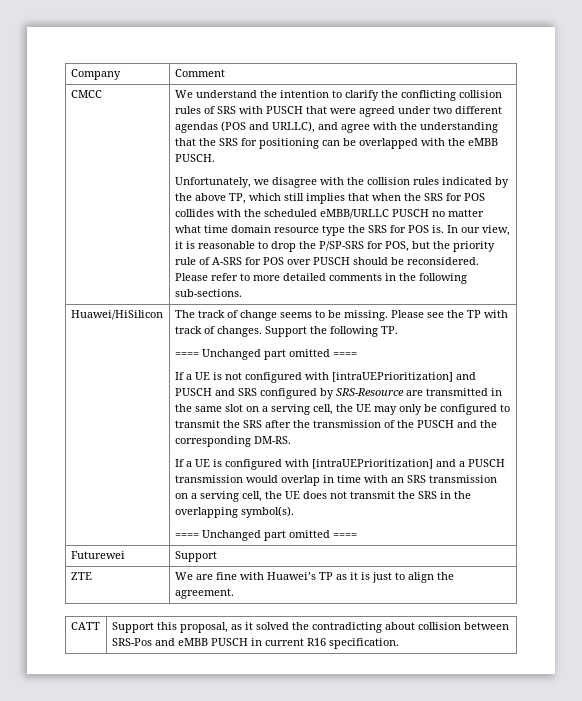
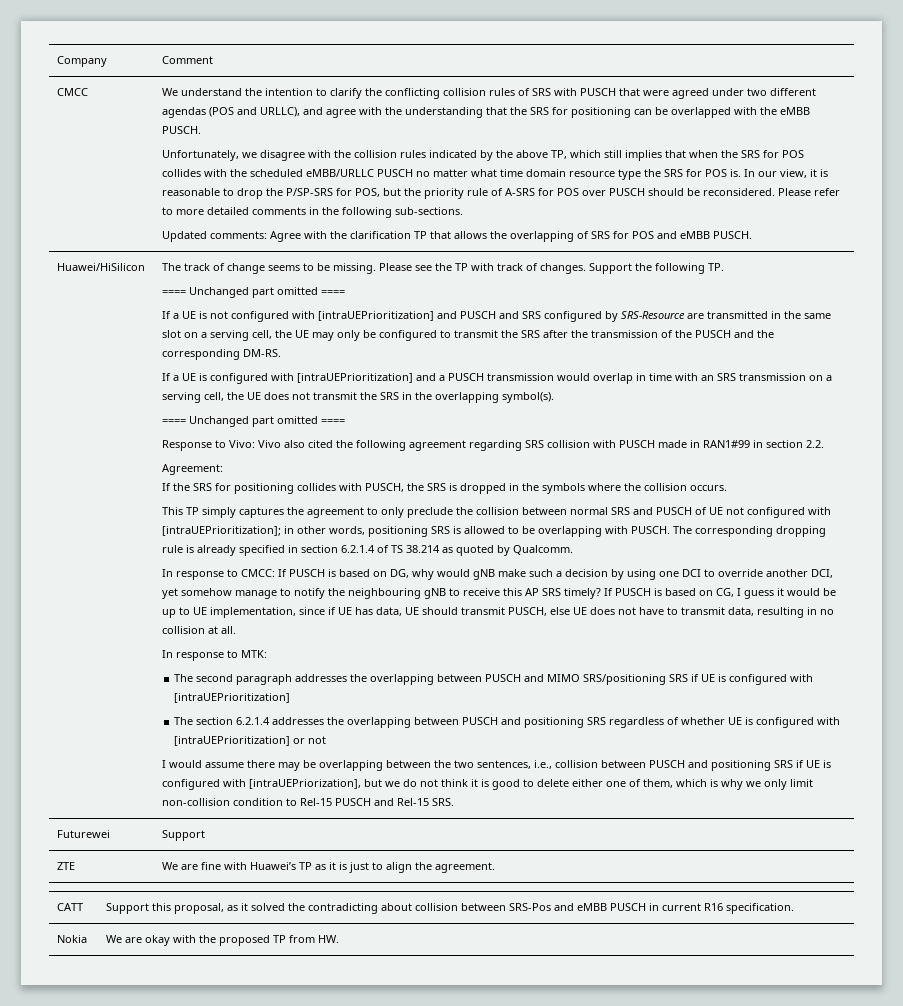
(242, 293) none -> [162,231,753,242] // Updated comments: Agree with the clarification TP that allows the overlapping of SRS for POS and eMBB PUSCH.
(357, 535) none -> [162,440,825,451] [162,464,224,475] [162,483,728,494] [162,507,832,518] [162,526,827,537] [162,545,574,556] [162,569,834,580] [162,588,837,599] [162,607,835,618] [162,626,237,634] [162,650,268,661] [174,674,814,685] [174,693,291,703] [174,717,841,728] [174,736,327,746] [162,760,832,771] [162,779,814,790] [162,798,455,806] // Response to Vivo: Vivo also cited the following agreement regarding SRS collision with PUSCH made in RAN1#99 in section 2.2. // Agreement: // If the SRS for positioning collides with PUSCH, the SRS is dropped in the symbols where the collision occurs. // This TP simply captures the agreement to only preclude the collision between normal SRS and PUSCH of UE not configured with [intraUEPrioritization]; in other words, positioning SRS is allowed to be overlapping with PUSCH. The corresponding dropping rule is already specified in section 6.2.1.4 of TS 38.214 as quoted by Qualcomm. // In response to CMCC: If PUSCH is based on DG, why would gNB make such a decision by using one DCI to override another DCI, yet somehow manage to notify the neighbouring gNB to receive this AP SRS timely? If PUSCH is based on CG, I guess it would be up to UE implementation, since if UE has data, UE should transmit PUSCH, else UE does not have to transmit data, resulting in no collision at all. // In response to MTK: // The second paragraph addresses the overlapping between PUSCH and MIMO SRS/positioning SRS if UE is configured with [intraUEPrioritization] // The section 6.2.1.4 addresses the overlapping between PUSCH and positioning SRS regardless of whether UE is configured with [intraUEPrioritization] or not // I would assume there may be overlapping between the two sentences, i.e., collision between PUSCH and positioning SRS if UE is configured with [intraUEPriorization], but we do not think it is good to delete either one of them, which is why we only limit non-collision condition to Rel-15 PUSCH and Rel-15 SRS.
(399, 643) none -> [57,935,88,943] [106,935,340,946] // Nokia | We are okay with the proposed TP from HW.

